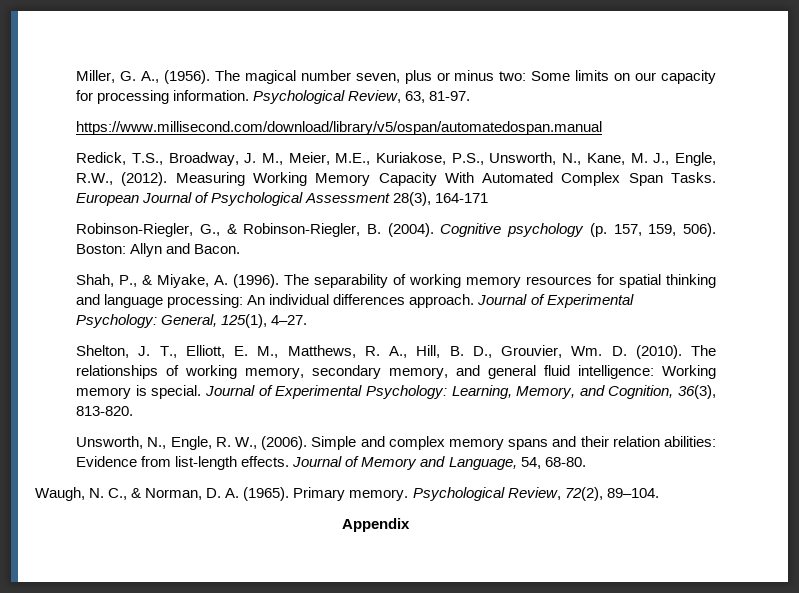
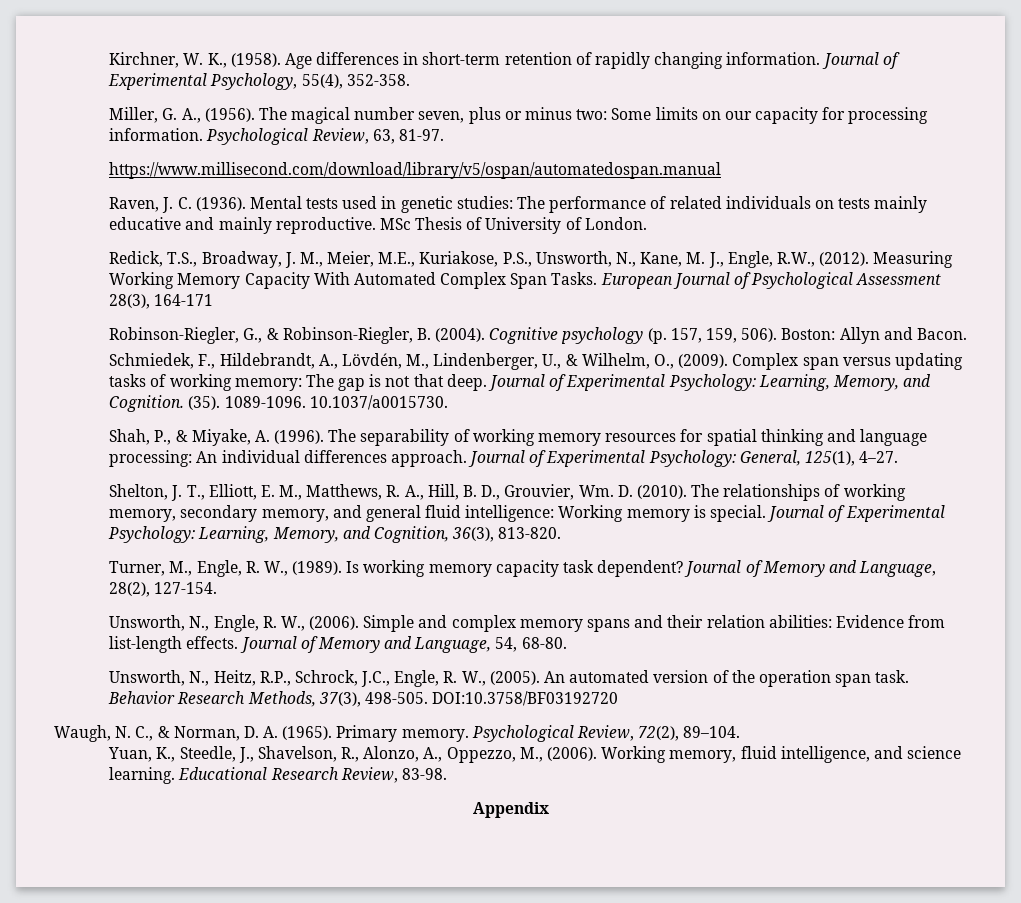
(76, 76) none -> [109,52,900,69] [108,73,410,90] Kirchner, W. K., (1958). Age differences in short-term retention of rapidly changing information. Journal of Experimental Psychology, 55(4), 352-358. //
(603, 128) none -> [109,196,928,213] [109,217,647,234] // Raven, J. C. (1936). Mental tests used in genetic studies: The performance of related individuals on tests mainly educative and mainly reproductive. MSc Thesis of University of London.
(241, 249) none -> [109,353,963,370] [109,374,932,391] [109,395,448,412] // Schmiedek, F., Hildebrandt, A., Lövdén, M., Lindenberger, U., & Wilhelm, O., (2009). Complex span versus updating tasks of working memory: The gap is not that deep. Journal of Experimental Psychology: Learning, Memory, and Cognition. (35). 1089-1096. 10.1037/a0015730.
(134, 411) none -> [109,560,937,577] [109,582,218,597] // Turner, M., Engle, R. W., (1989). Is working memory capacity task dependent? Journal of Memory and Language, 28(2), 127-154.
(586, 462) none -> [109,670,910,687] [108,691,619,707] // Unsworth, N., Heitz, R.P., Schrock, J.C., Engle, R. W., (2005). An automated version of the operation span task. Behavior Research Methods, 37(3), 498-505. DOI:10.3758/BF03192720
(659, 493) none -> [108,746,962,763] [109,767,447,784] // Yuan, K., Steedle, J., Shavelson, R., Alonzo, A., Oppezzo, M., (2006). Working memory, fluid intelligence, and science learning. Educational Research Review, 83-98.

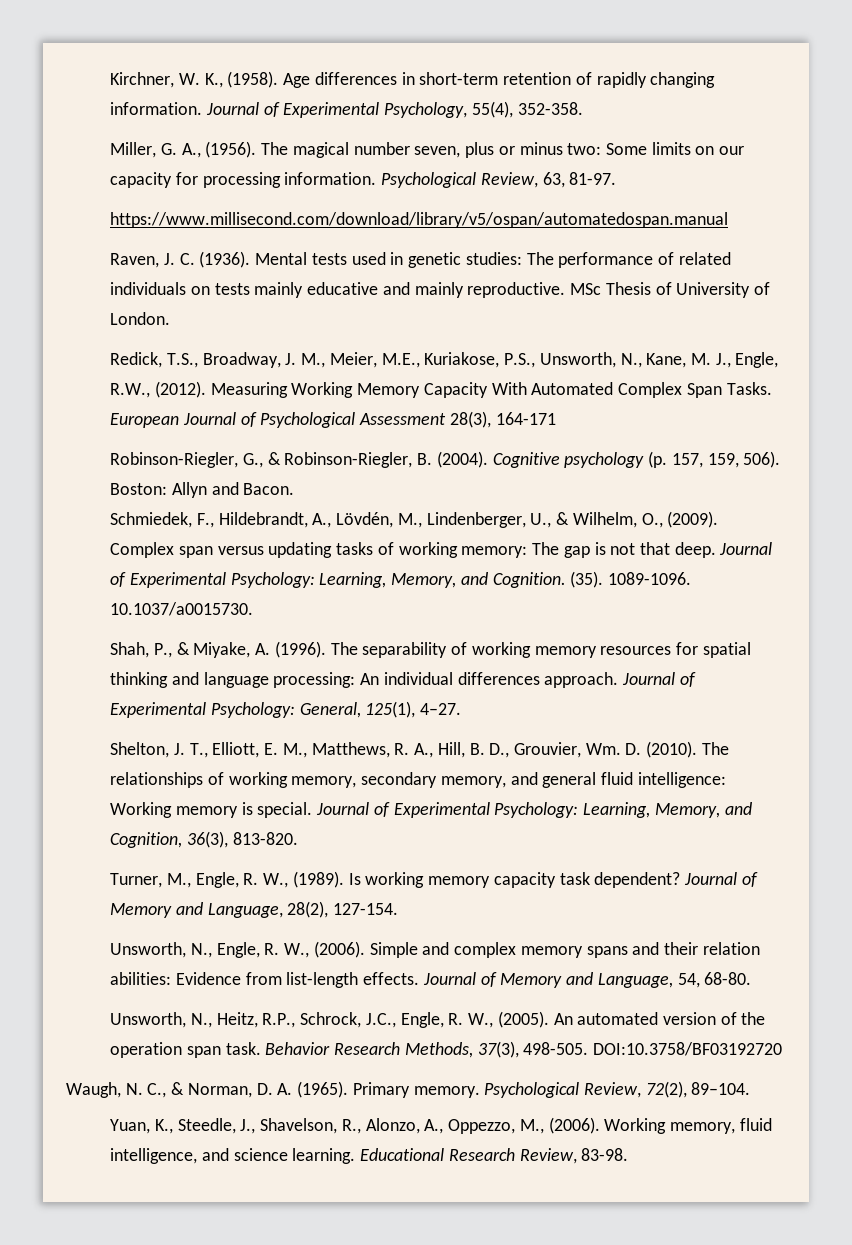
[472,802,549,818] // Appendix -> (629, 1154) none

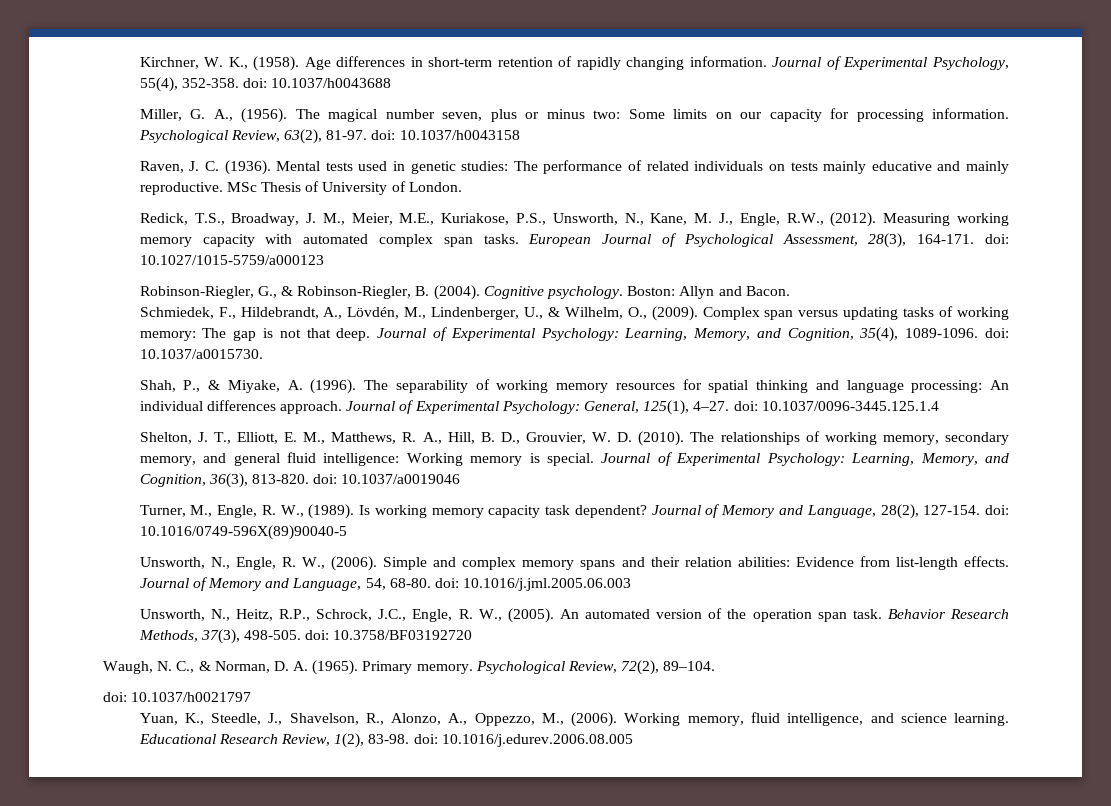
(583, 108) none -> [243,78,392,88] doi: 10.1037/h0043688
[542,172,565,188] 63, -> [284,129,323,144] 63(2),
[110,212,729,228] // https://www.millisecond.com/download/library/v5/ospan/automatedospan.manual -> [371,130,520,140] doi: 10.1037/h0043158
[291,382,772,398] [110,411,556,428] Working Memory Capacity With Automated Complex Span Tasks. European Journal of Psychological Assessment 28(3), 164-171 -> [957,213,1010,226] [139,233,1009,248] [139,255,324,265] working memory capacity with automated complex span tasks. European Journal of Psychological Assessment, 28(3), 164-171. doi: 10.1027/1015-5759/a000123
[564,451,781,468] psychology (p. 157, 159, 506). -> [547,286,624,299] psychology.
[492,571,692,588] Cognition. (35). 1089-1096. -> [787,327,1010,342] Cognition, 35(4), 1089-1096. doi:
(462, 709) none -> [733,401,939,411] doi: 10.1037/0096-3445.125.1.4
[585,743,621,755] Wm. -> [592,432,612,442] W.
(298, 838) none -> [313,474,461,484] doi: 10.1037/a0019046
(399, 909) none -> [985,505,1010,515] [139,525,347,540] doi: 10.1016/0749-596X(89)90040-5
(752, 978) none -> [435,578,632,591] doi: 10.1016/j.jml.2005.06.003
[593,1042,783,1056] DOI:10.3758/BF03192720 -> [305,630,473,640] doi: 10.3758/BF03192720
(751, 1088) none -> [103,692,252,702] // doi: 10.1037/h0021797
[581,1148,629,1161] 83-98. -> [334,733,633,748] 1(2), 83-98. doi: 10.1016/j.edurev.2006.08.005

